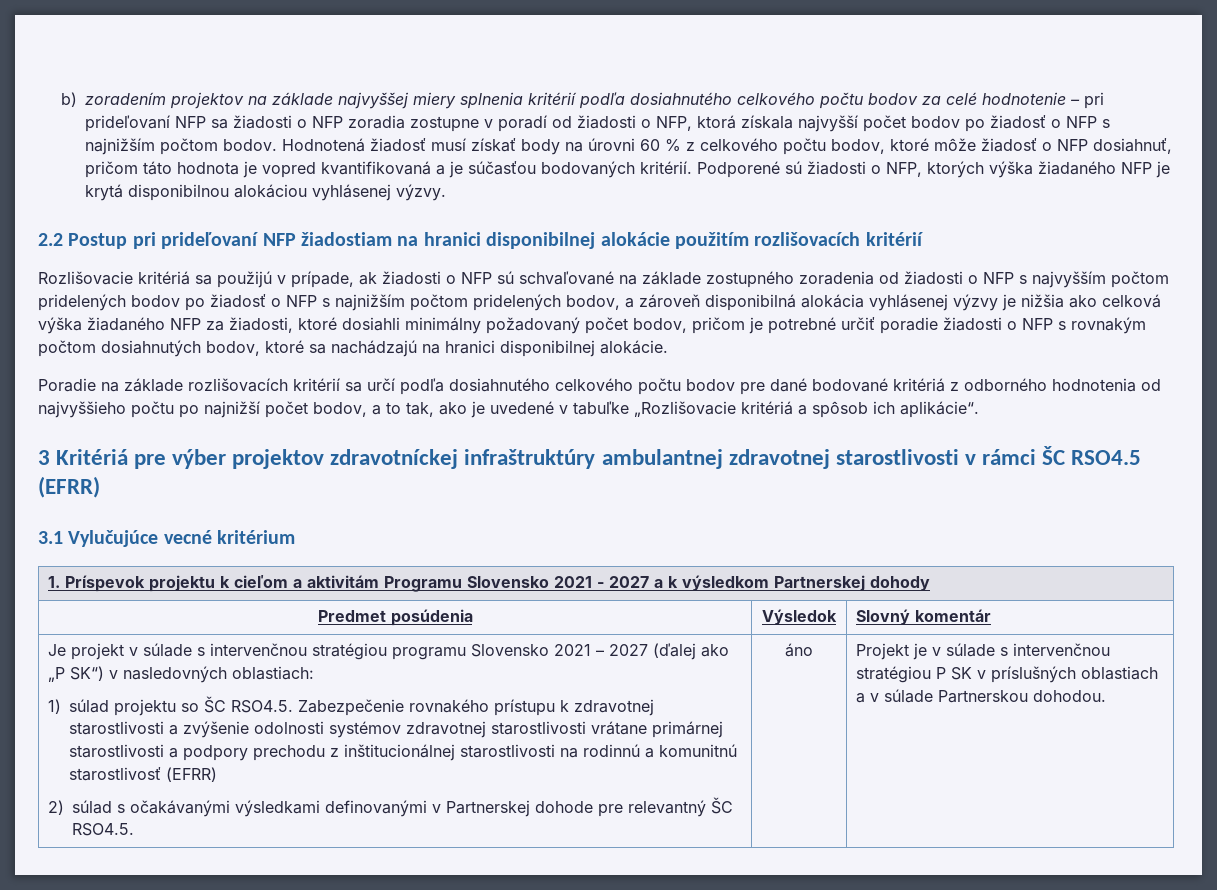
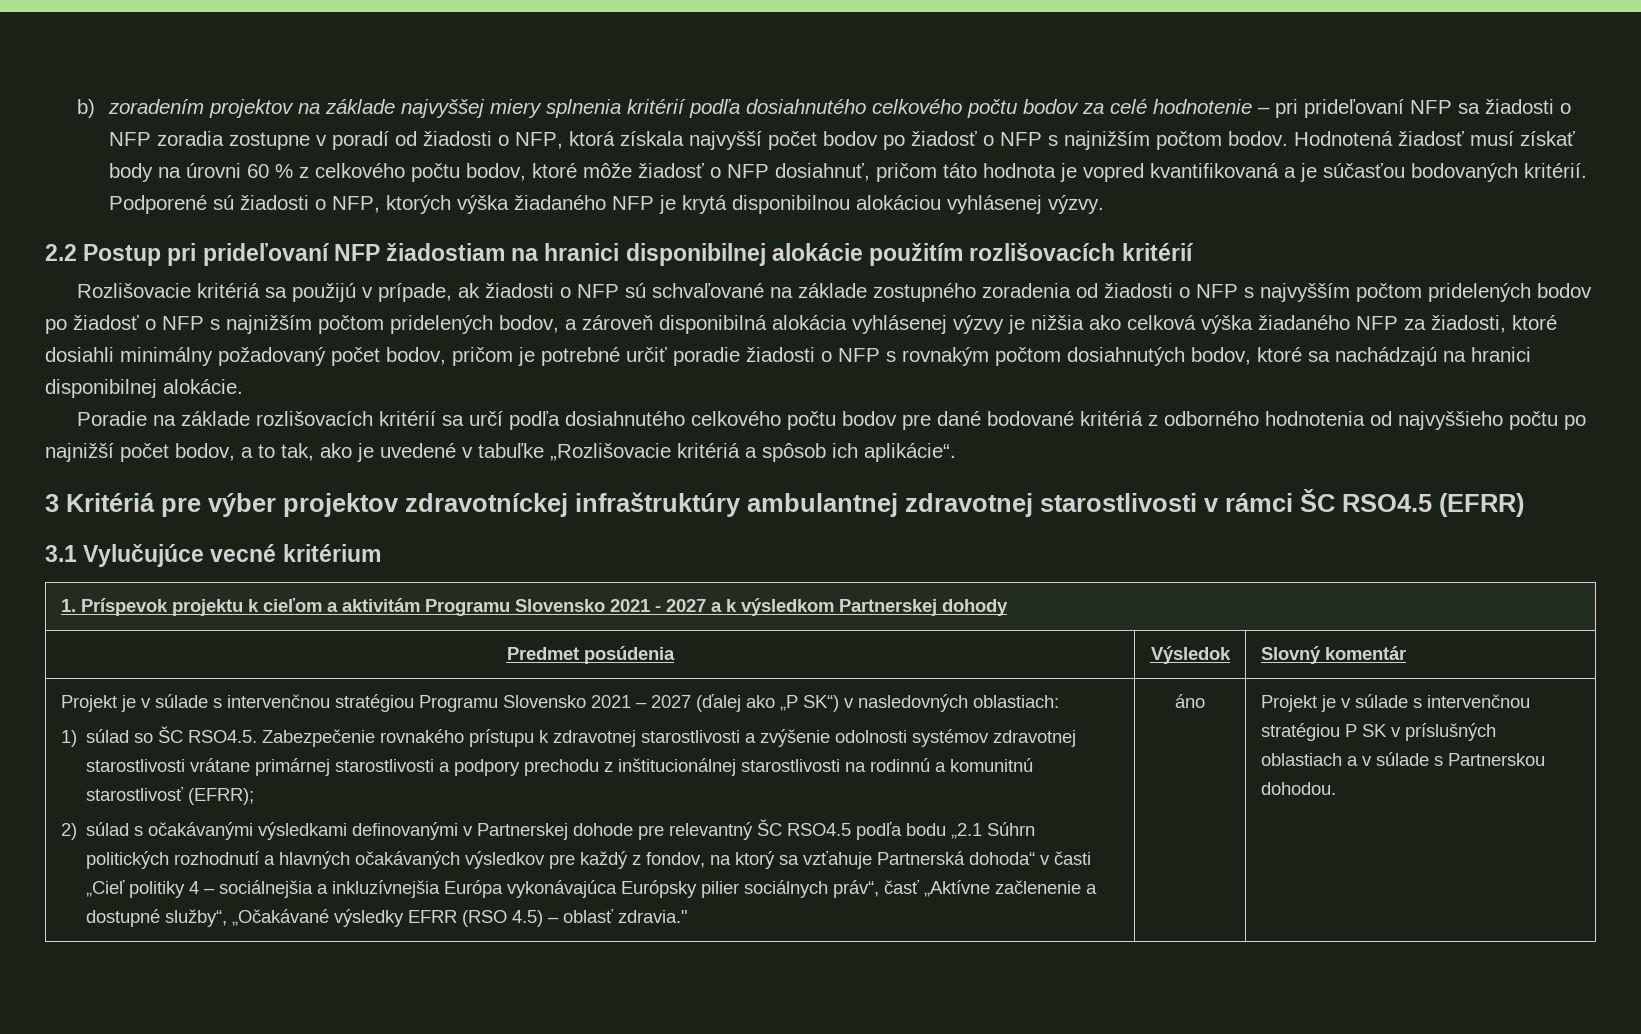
[48,643,467,660] Je projekt v súlade s intervenčnou stratégiou programu -> [60,694,498,712] Projekt je v súlade s intervenčnou stratégiou Programu
[114,699,177,716] projektu -> (130, 736) none
[166,767,218,782] (EFRR) -> [188,788,255,805] (EFRR);
[72,823,135,836] RSO4.5. -> [787,822,1036,840] [86,851,1092,869] [86,880,1098,898] [86,909,689,927] RSO4.5 podľa bodu „2.1 Súhrn politických rozhodnutí a hlavných očakávaných výsledkov pre každý z fondov, na ktorý sa vzťahuje Partnerská dohoda“ v časti „Cieľ politiky 4 – sociálnejšia a inkluzívnejšia Európa vykonávajúca Európsky pilier sociálnych práv“, časť „Aktívne začlenenie a dostupné služby“, „Očakávané výsledky EFRR (RSO 4.5) – oblasť zdravia."
(934, 696) none -> [1433,756,1443,766] s

